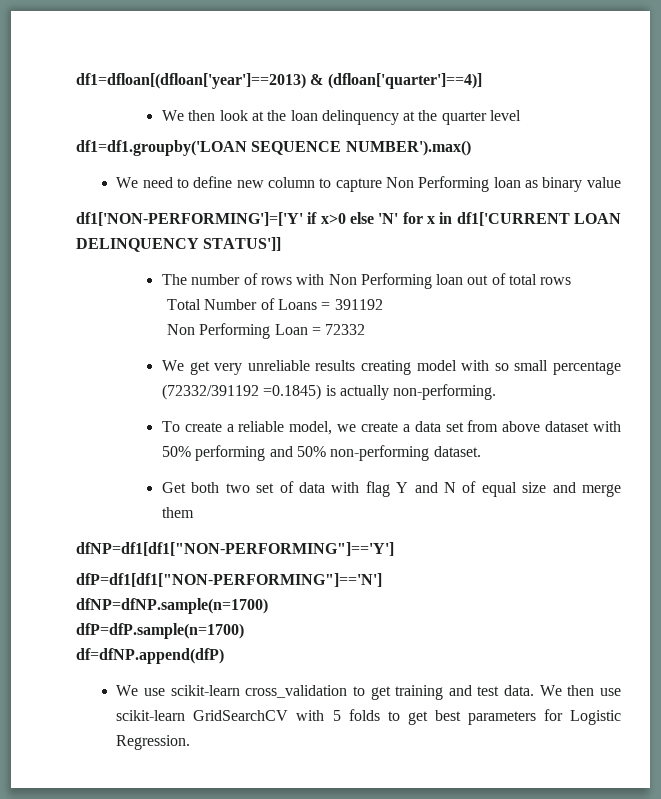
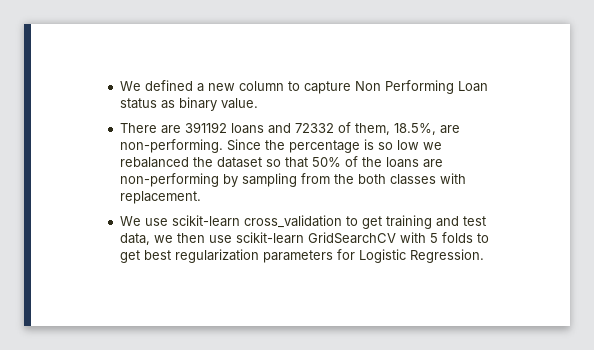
[76,73,482,89] [161,110,522,125] [76,140,471,156] [116,176,233,188] df1=dfloan[(dfloan['year']==2013) & (dfloan['quarter']==4)] // We then look at the loan delinquency at the quarter level // df1=df1.groupby('LOAN SEQUENCE NUMBER').max() // We need to define -> [119,80,204,92] We defined a
[493,177,621,192] [76,212,621,226] [76,237,282,252] [161,273,572,289] [167,298,383,310] [167,323,366,339] [161,360,622,375] [161,384,497,400] [161,420,622,435] [161,445,481,461] [161,481,621,497] [161,507,194,518] [76,542,394,556] [76,573,382,587] [76,598,268,614] [76,623,244,639] [76,648,224,664] loan as binary value // df1['NON-PERFORMING']=['Y' if x>0 else 'N' for x in df1['CURRENT LOAN DELINQUENCY STATUS']] // The number of rows with Non Performing loan out of total rows // Total Number of Loans = 391192 // Non Performing Loan = 72332 // We get very unreliable results creating model with so small percentage (72332/391192 =0.1845) is actually non-performing. // To create a reliable model, we create a data set from above dataset with 50% performing and 50% non-performing dataset. // Get both two set of data with flag Y and N of equal size and merge them // dfNP=df1[df1["NON-PERFORMING"]=='Y'] // dfP=df1[df1["NON-PERFORMING"]=='N'] // dfNP=dfNP.sample(n=1700) // dfP=dfP.sample(n=1700) // df=dfNP.append(dfP) -> [457,81,488,92] [119,97,258,111] [119,122,460,135] [119,139,442,153] [119,156,443,168] [119,173,466,187] [119,191,201,204] Loan status as binary value. // There are 391192 loans and 72332 of them, 18.5%, are non-performing. Since the percentage is so low we rebalanced the dataset so that 50% of the loans are non-performing by sampling from the both classes with replacement.
[504,685,562,696] data. We -> [119,233,173,245] data, we
(461, 715) none -> [174,249,259,263] regularization

